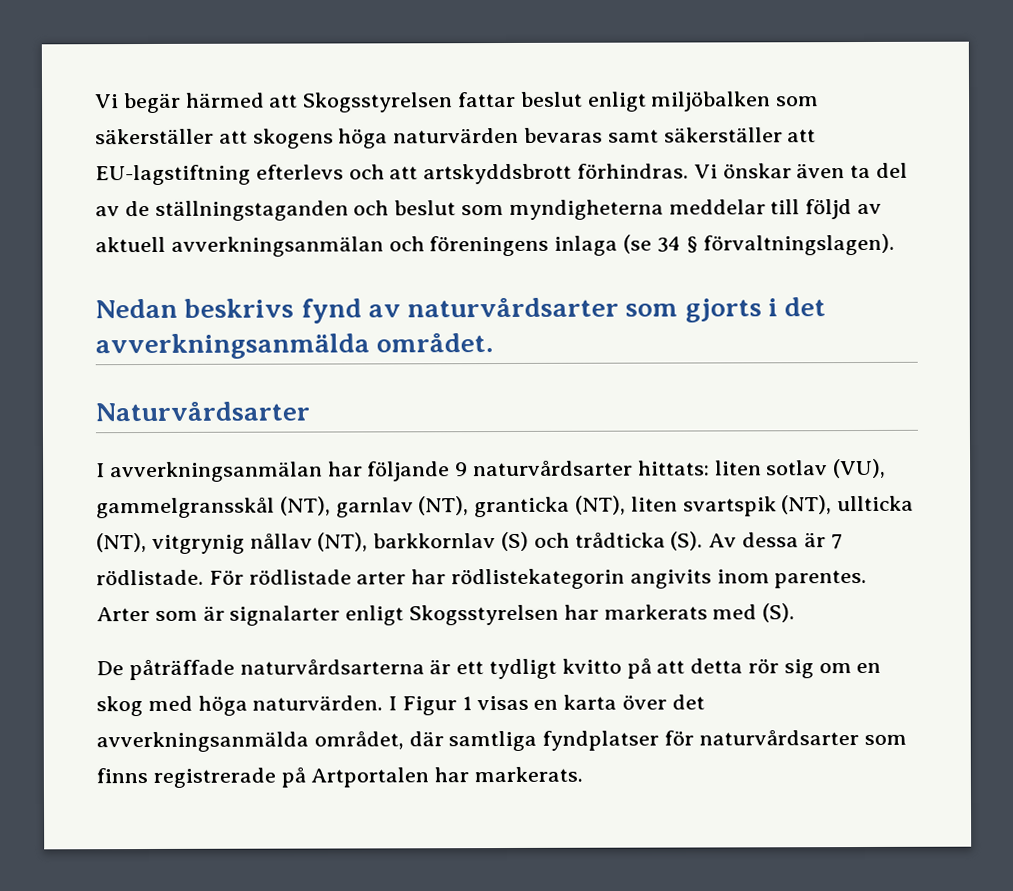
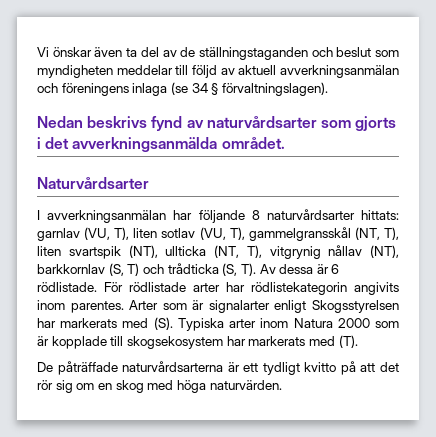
[95,91,820,114] [95,127,817,149] [95,163,718,186] Vi begär härmed att Skogsstyrelsen fattar beslut enligt miljöbalken som säkerställer att skogens höga naturvärden bevaras samt säkerställer att EU-lagstiftning efterlevs och att artskyddsbrott förhindras. Vi -> [37,47,49,57] Vi
[508,199,664,220] myndigheterna -> [37,65,113,78] myndigheten
[455,462,469,477] 9 -> [251,210,260,220] 8
[714,458,887,479] [96,495,627,519] liten sotlav (VU), gammelgransskål (NT), garnlav (NT), granticka (NT), -> [37,227,399,241] garnlav (VU, T), liten sotlav (VU, T), gammelgransskål (NT, T),
[96,533,147,553] (NT), -> [214,245,262,258] (NT, T),
[501,531,704,552] (S) och trådticka (S). -> [108,263,256,276] (S, T) och trådticka (S, T).
[830,534,843,550] 7 -> [331,264,340,274] 6
(796, 613) none -> [177,318,400,331] [37,335,358,349] Typiska arter inom Natura 2000 som är kopplade till skogsekosystem har markerats med (T).
[690,658,744,674] detta -> [379,362,399,372] det
[388,694,705,716] [96,729,907,753] [96,766,584,788] I Figur 1 visas en karta över det avverkningsanmälda området, där samtliga fyndplatser för naturvårdsarter som finns registrerade på Artportalen har markerats. -> (282, 385) none

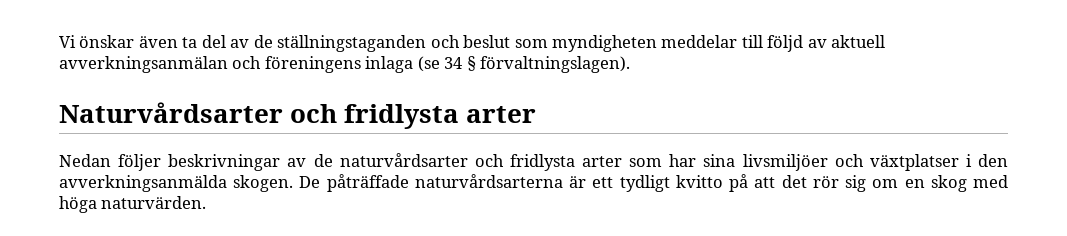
[37,116,397,131] [37,137,285,152] [37,177,149,189] [37,209,399,223] [37,227,399,241] [37,245,399,259] [37,263,340,276] [37,282,399,295] [37,300,399,313] [37,317,400,331] [37,335,358,349] Nedan beskrivs fynd av naturvårdsarter som gjorts i det avverkningsanmälda området. // Naturvårdsarter // I avverkningsanmälan har följande 8 naturvårdsarter hittats: garnlav (VU, T), liten sotlav (VU, T), gammelgransskål (NT, T), liten svartspik (NT), ullticka (NT, T), vitgrynig nållav (NT), barkkornlav (S, T) och trådticka (S, T). Av dessa är 6 rödlistade. För rödlistade arter har rödlistekategorin angivits inom parentes. Arter som är signalarter enligt Skogsstyrelsen har markerats med (S). Typiska arter inom Natura 2000 som är kopplade till skogsekosystem har markerats med (T). // -> [59,102,537,129] [59,153,1008,171] [59,175,294,192] Naturvårdsarter och fridlysta arter // Nedan följer beskrivningar av de naturvårdsarter och fridlysta arter som har sina livsmiljöer och växtplatser i den avverkningsanmälda skogen.

